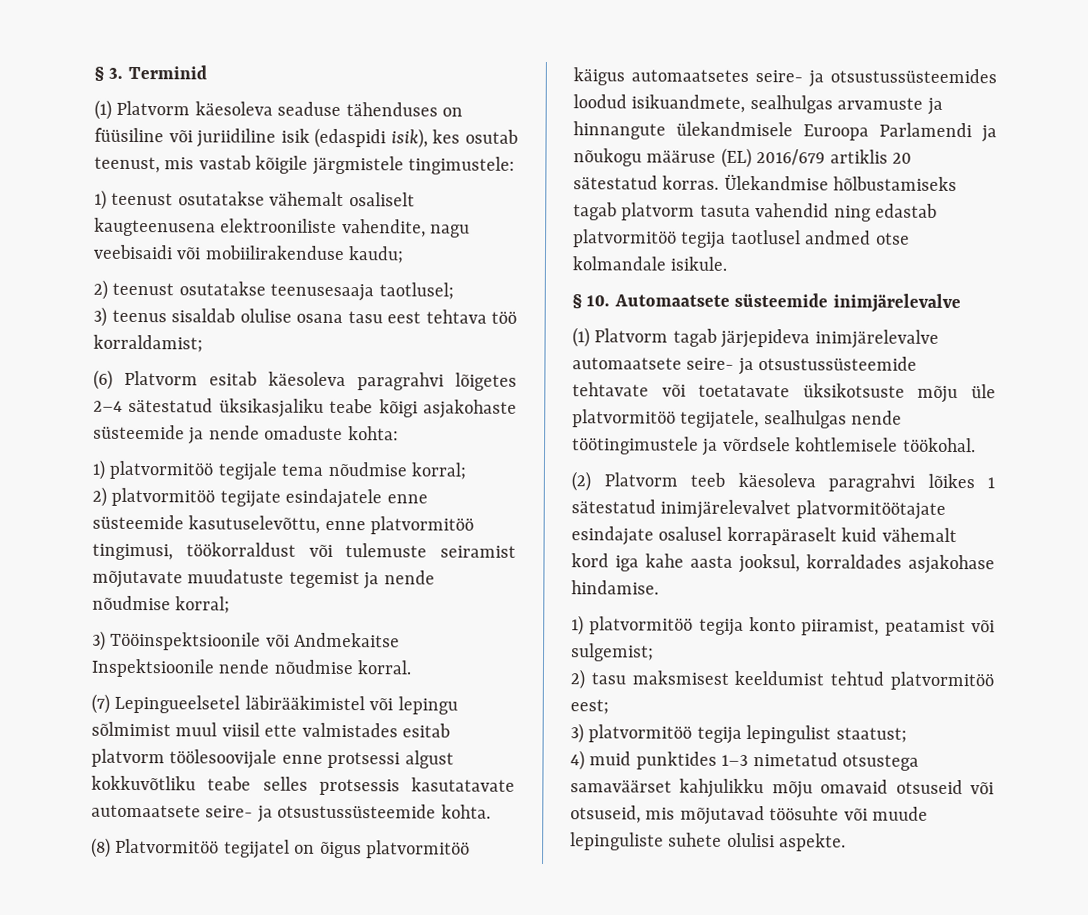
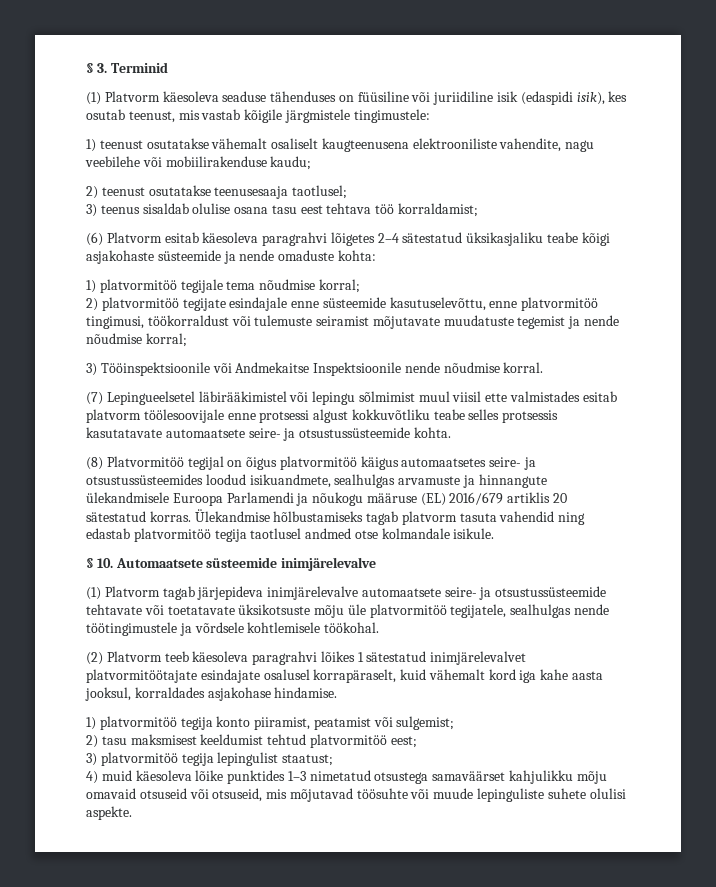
[93,244,173,260] veebisaidi -> [85,156,140,167] veebilehe
[285,488,383,509] esindajatele -> [229,297,288,311] esindajale
[223,839,290,859] tegijatel -> [187,456,224,470] tegijal
[726,526,837,546] korrapäraselt -> [313,669,397,683] korrapäraselt,
(632, 758) none -> [135,770,224,781] käesoleva lõike

